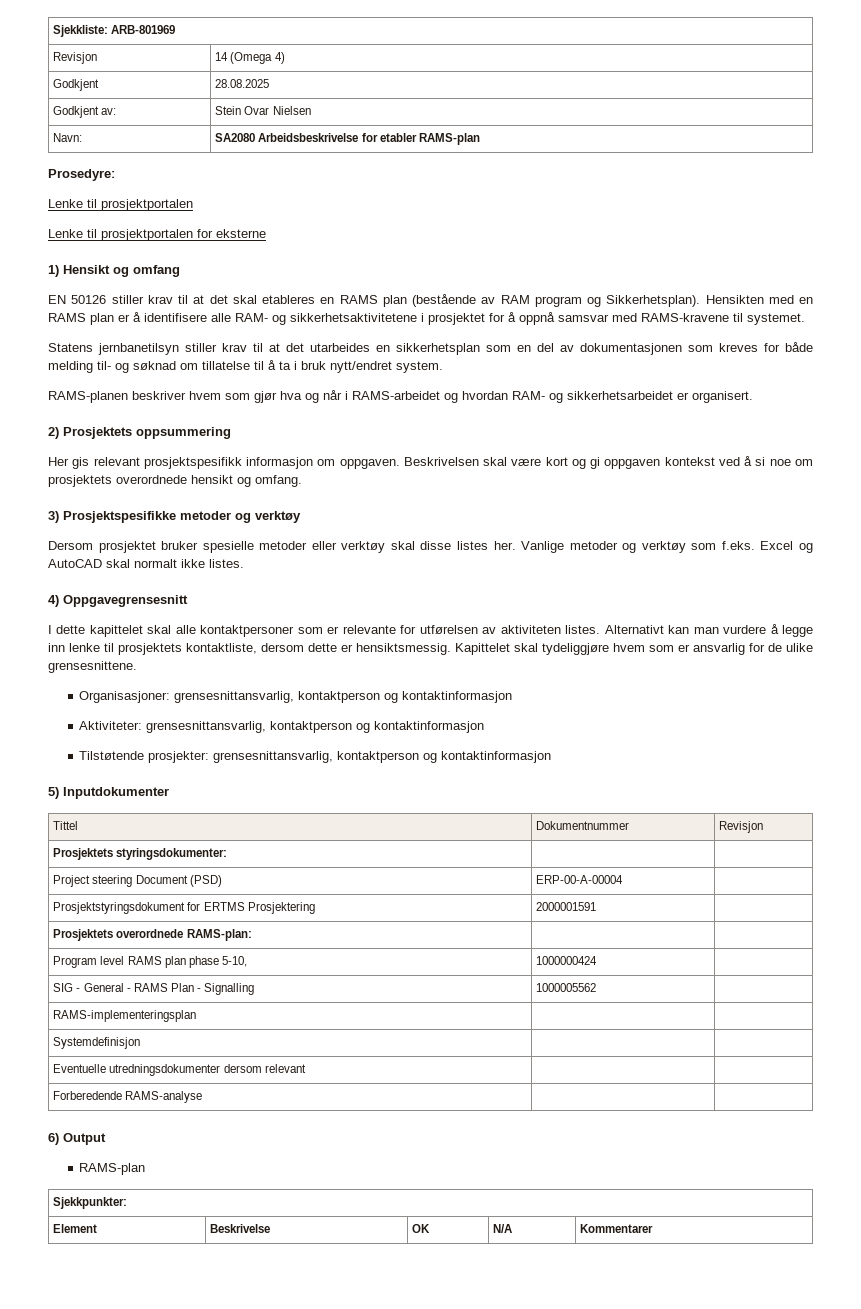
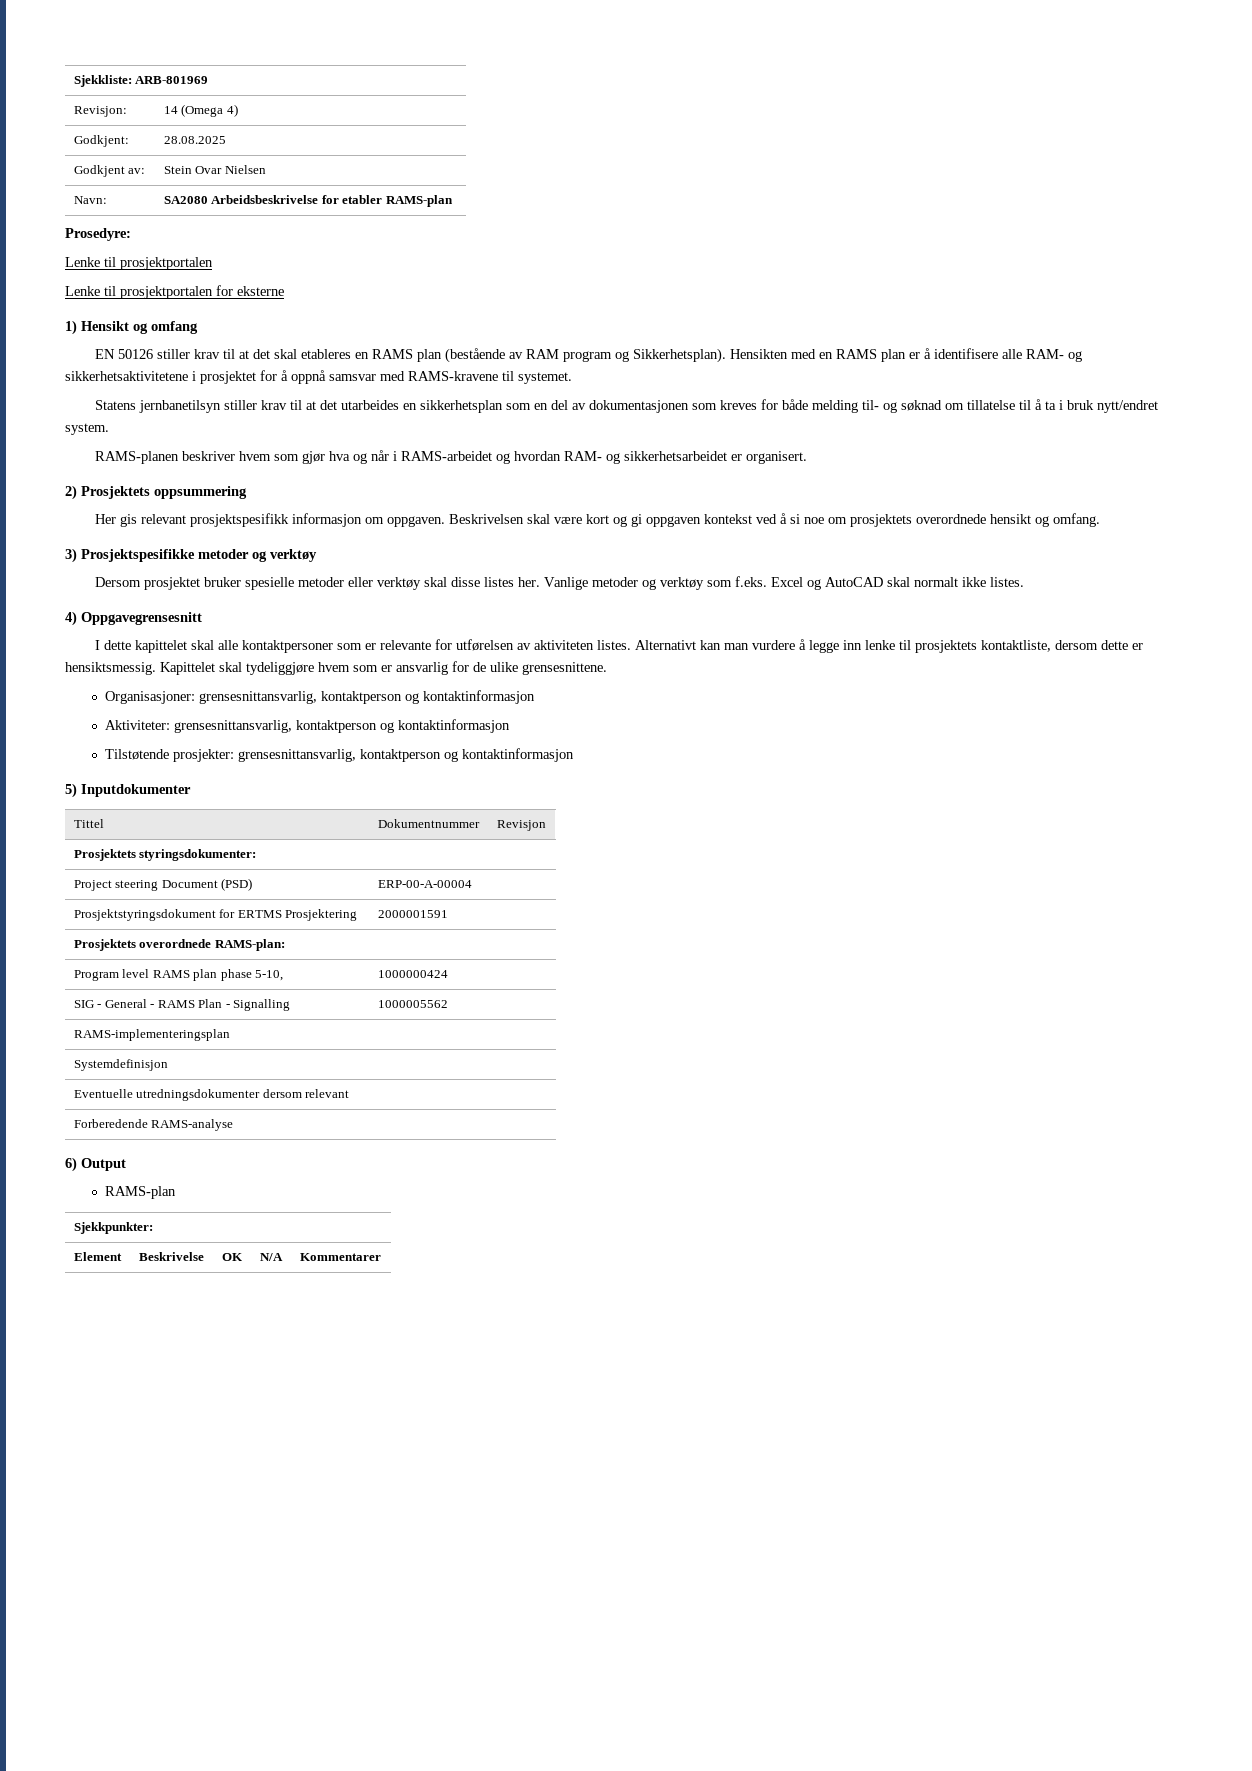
[53,52,98,64] Revisjon -> [73,106,127,117] Revisjon:
[53,79,100,91] Godkjent -> [73,135,129,147] Godkjent:

